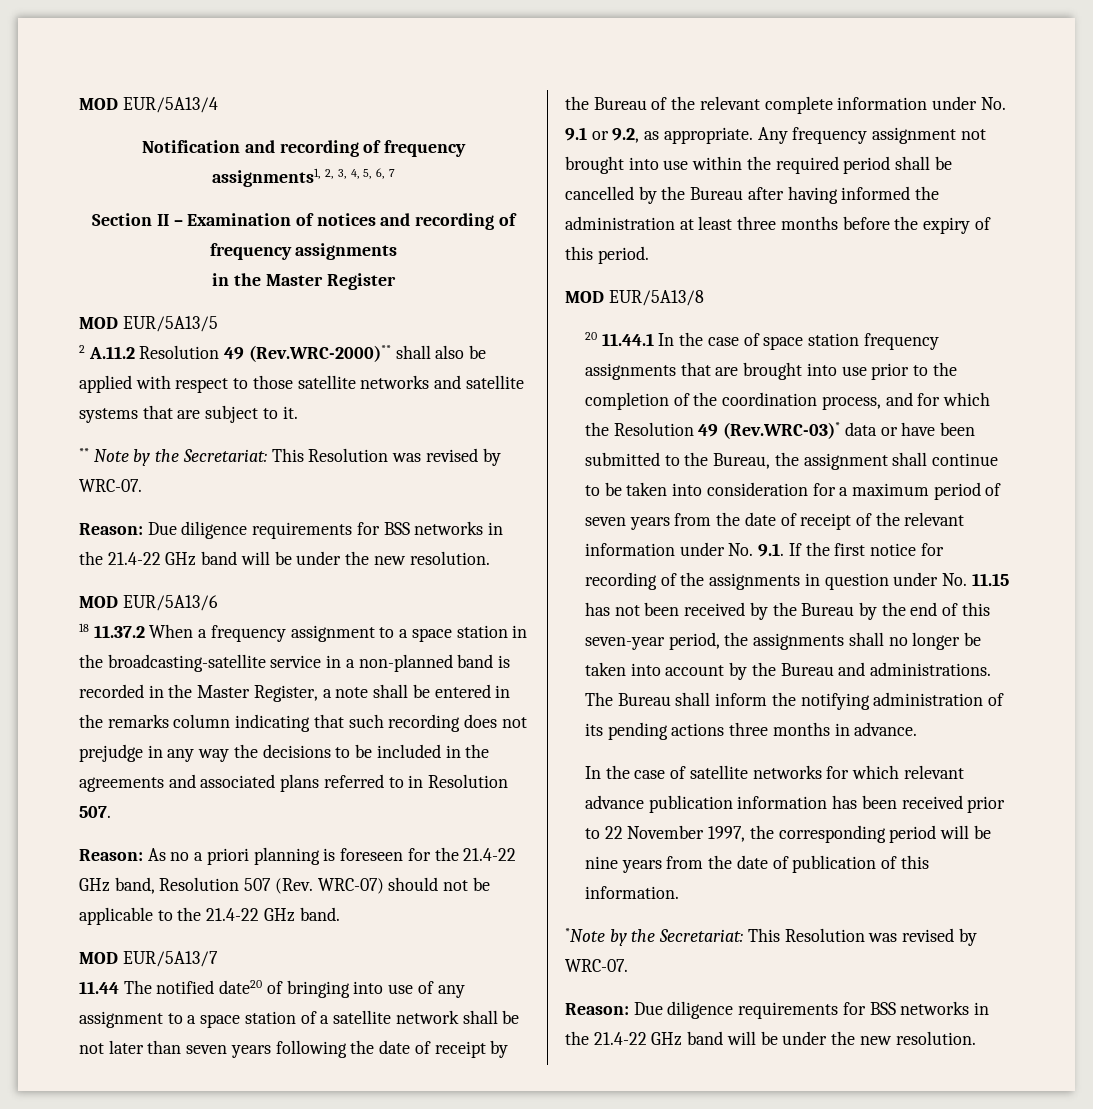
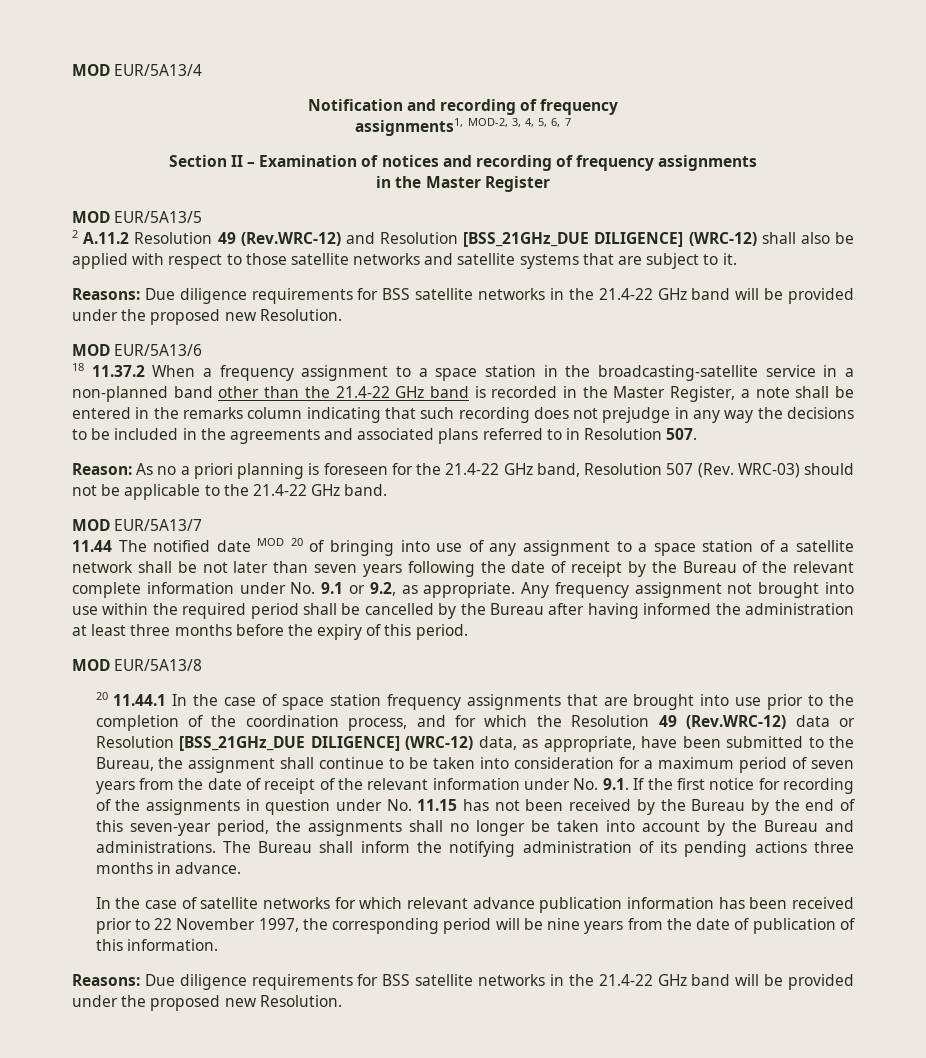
[325,169,334,179] 2, -> [467,118,508,127] MOD-2,
[248,345,391,362] (Rev.WRC-2000)** -> [240,232,757,247] (Rev.WRC-12) and Resolution [BSS_21GHz_DUE DILIGENCE] (WRC-12)
[79,448,501,466] [79,479,142,492] [79,521,504,539] [79,551,490,566] ** Note by the Secretariat: This Resolution was revised by WRC-07. // Reason: Due diligence requirements for BSS networks in the 21.4-22 GHz band will be under the new resolution. -> [72,288,855,304] [72,309,342,325] Reasons: Due diligence requirements for BSS satellite networks in the 21.4-22 GHz band will be provided under the proposed new Resolution.
(494, 661) none -> [218,386,469,398] other than the 21.4-22 GHz band
[317,878,384,894] WRC-07) -> [737,463,800,478] WRC-03)
[219,980,263,994] date20 -> [216,538,303,552] date MOD 20
[723,422,841,439] (Rev.WRC-03)* -> [686,715,787,729] (Rev.WRC-12)
(898, 431) none -> [95,736,636,752] Resolution [BSS_21GHz_DUE DILIGENCE] (WRC-12) data, as appropriate,
[565,928,977,946] [565,959,628,972] [565,1001,990,1019] [565,1031,976,1046] *Note by the Secretariat: This Resolution was revised by WRC-07. // Reason: Due diligence requirements for BSS networks in the 21.4-22 GHz band will be under the new resolution. -> [72,974,855,990] [72,995,342,1011] Reasons: Due diligence requirements for BSS satellite networks in the 21.4-22 GHz band will be provided under the proposed new Resolution.

